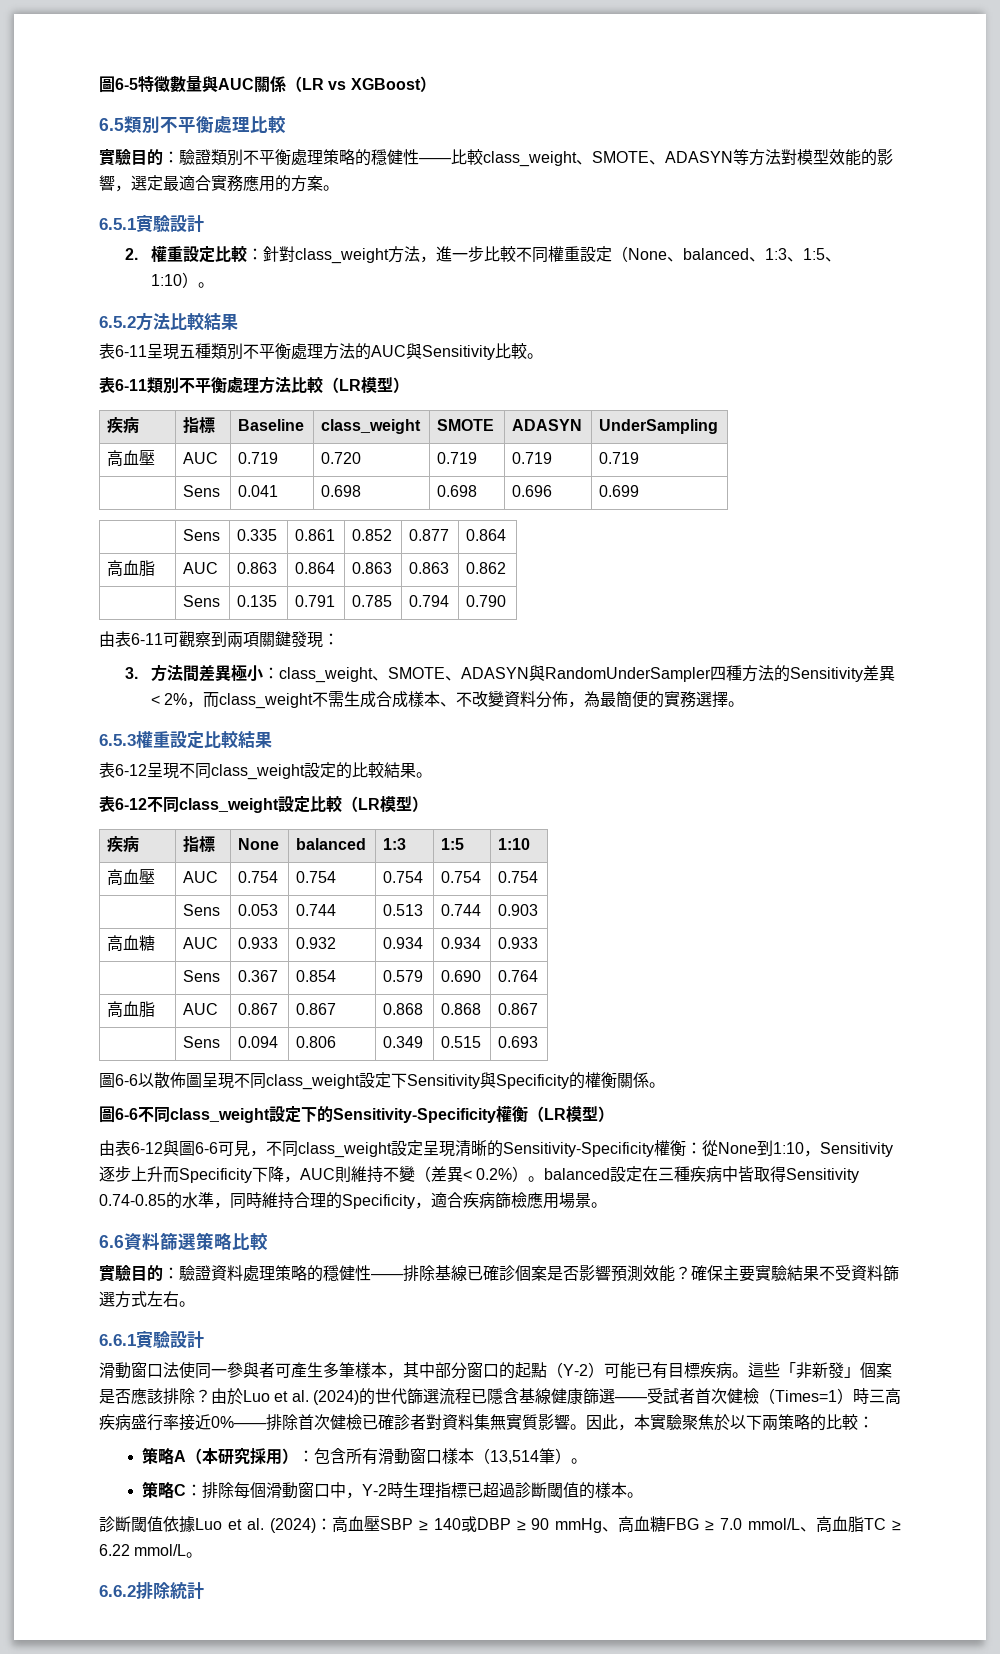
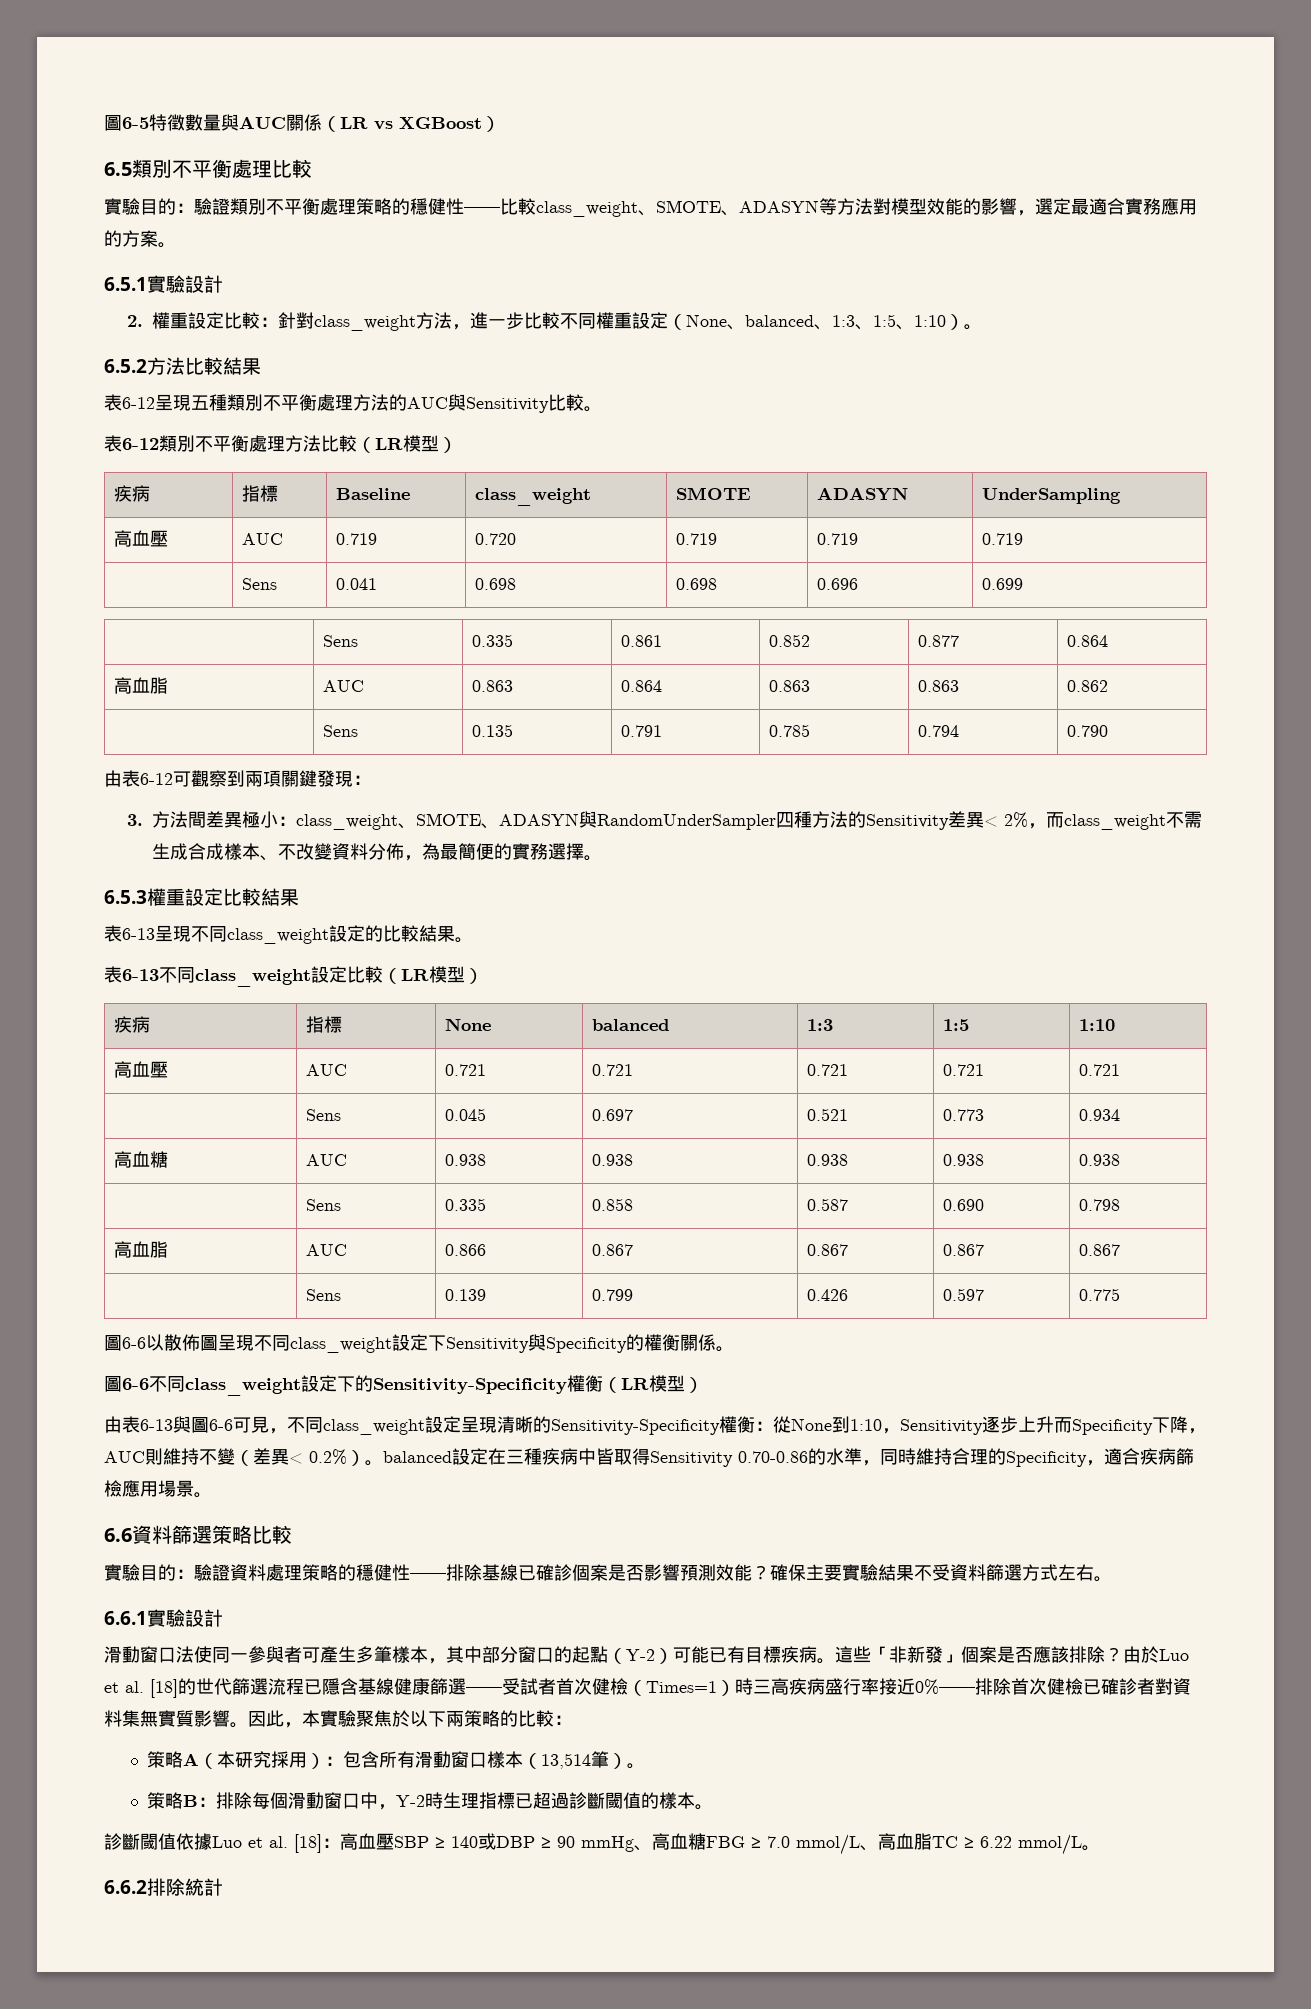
[115,345,147,357] 6-11 -> [122,397,155,409] 6-12
[115,379,147,391] 6-11 -> [122,438,159,450] 6-12
[131,633,163,645] 6-11 -> [140,773,173,785] 6-12
[115,764,147,776] 6-12 -> [122,928,155,940] 6-13
[115,798,147,810] 6-12 -> [122,969,159,981] 6-13
[238,871,279,883] [296,871,337,883] [383,871,424,883] [441,871,482,883] [498,871,539,883] [183,904,221,916] [238,904,279,916] [296,904,337,916] [383,904,424,916] [441,904,482,916] [498,904,539,916] [107,935,156,952] [183,937,219,949] [238,937,279,949] [296,937,337,949] [383,937,424,949] [441,937,482,949] [498,937,539,949] [183,970,221,982] [238,970,279,982] [296,970,337,982] [383,970,424,982] 0.754 | 0.754 | 0.754 | 0.754 | 0.754 // | Sens | 0.053 | 0.744 | 0.513 | 0.744 | 0.903 // 高血糖 | AUC | 0.933 | 0.932 | 0.934 | 0.934 | 0.933 // | Sens | 0.367 | 0.854 | 0.579 -> [445,1064,487,1076] [592,1064,634,1076] [807,1064,849,1076] [943,1064,985,1076] [1079,1064,1121,1076] [306,1109,342,1121] [445,1108,487,1121] [592,1109,634,1121] [807,1108,849,1121] [943,1109,985,1121] [1079,1109,1121,1121] [114,1151,169,1168] [306,1154,348,1166] [445,1154,487,1166] [592,1154,634,1166] [807,1154,849,1166] [943,1154,985,1166] [1079,1154,1121,1166] [306,1199,342,1211] [445,1198,487,1211] [592,1198,634,1211] [807,1198,849,1211] 0.721 | 0.721 | 0.721 | 0.721 | 0.721 // | Sens | 0.045 | 0.697 | 0.521 | 0.773 | 0.934 // 高血糖 | AUC | 0.938 | 0.938 | 0.938 | 0.938 | 0.938 // | Sens | 0.335 | 0.858 | 0.587
[498,970,539,982] [107,1001,156,1018] [183,1003,219,1015] [238,1003,279,1015] [296,1003,337,1015] [383,1003,424,1015] [441,1003,482,1015] 0.764 // 高血脂 | AUC | 0.867 | 0.867 | 0.868 | 0.868 -> [1079,1199,1121,1211] [114,1241,169,1258] [306,1244,348,1256] [445,1244,487,1256] [592,1244,634,1256] [807,1244,849,1256] [943,1244,985,1256] 0.798 // 高血脂 | AUC | 0.866 | 0.867 | 0.867 | 0.867
[238,1036,279,1048] [296,1036,337,1048] [383,1036,424,1048] [441,1036,482,1048] [498,1036,539,1048] 0.094 | 0.806 | 0.349 | 0.515 | 0.693 -> [445,1289,487,1301] [592,1289,634,1301] [807,1289,849,1301] [943,1288,985,1301] [1079,1288,1121,1301] 0.139 | 0.799 | 0.426 | 0.597 | 0.775
[131,1142,163,1154] 6-12 -> [140,1419,173,1431] 6-13
[99,1194,166,1206] 0.74-0.85 -> [738,1451,808,1463] 0.70-0.86
[312,1390,359,1405] (2024) -> [150,1679,178,1698] [18]
[174,1484,187,1496] C -> [183,1795,199,1807] B
[269,1518,316,1533] (2024) -> [294,1834,322,1853] [18]

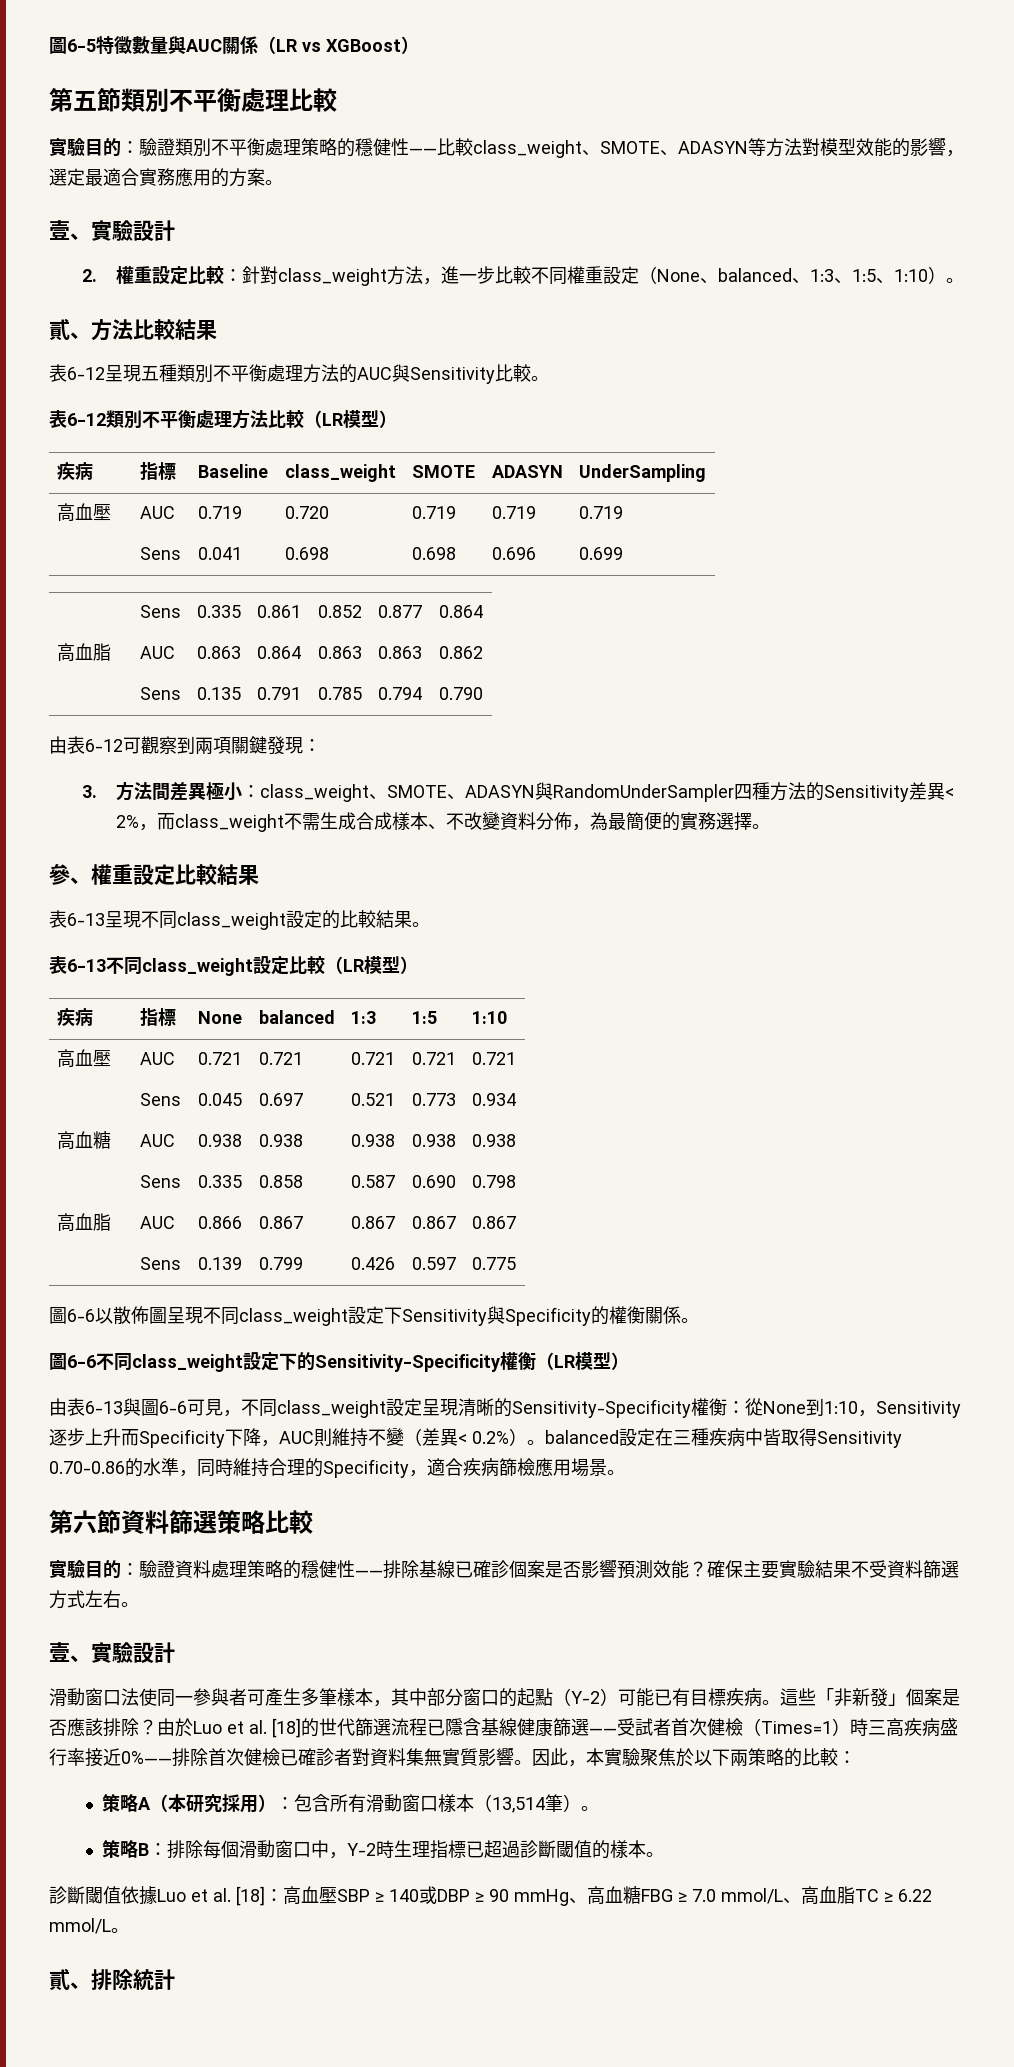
[104,162,132,176] 6.5 -> [49,88,121,112] 第五節
[104,277,147,291] 6.5.1 -> [49,220,91,240] 壹、
[104,359,147,373] 6.5.2 -> [49,318,91,341] 貳、
[104,890,147,904] 6.5.3 -> [49,864,91,885] 參、
[104,1528,132,1542] 6.6 -> [49,1510,121,1534] 第六節
[104,1611,147,1625] 6.6.1 -> [49,1642,91,1662] 壹、
[104,1880,147,1894] 6.6.2 -> [49,1968,91,1991] 貳、

